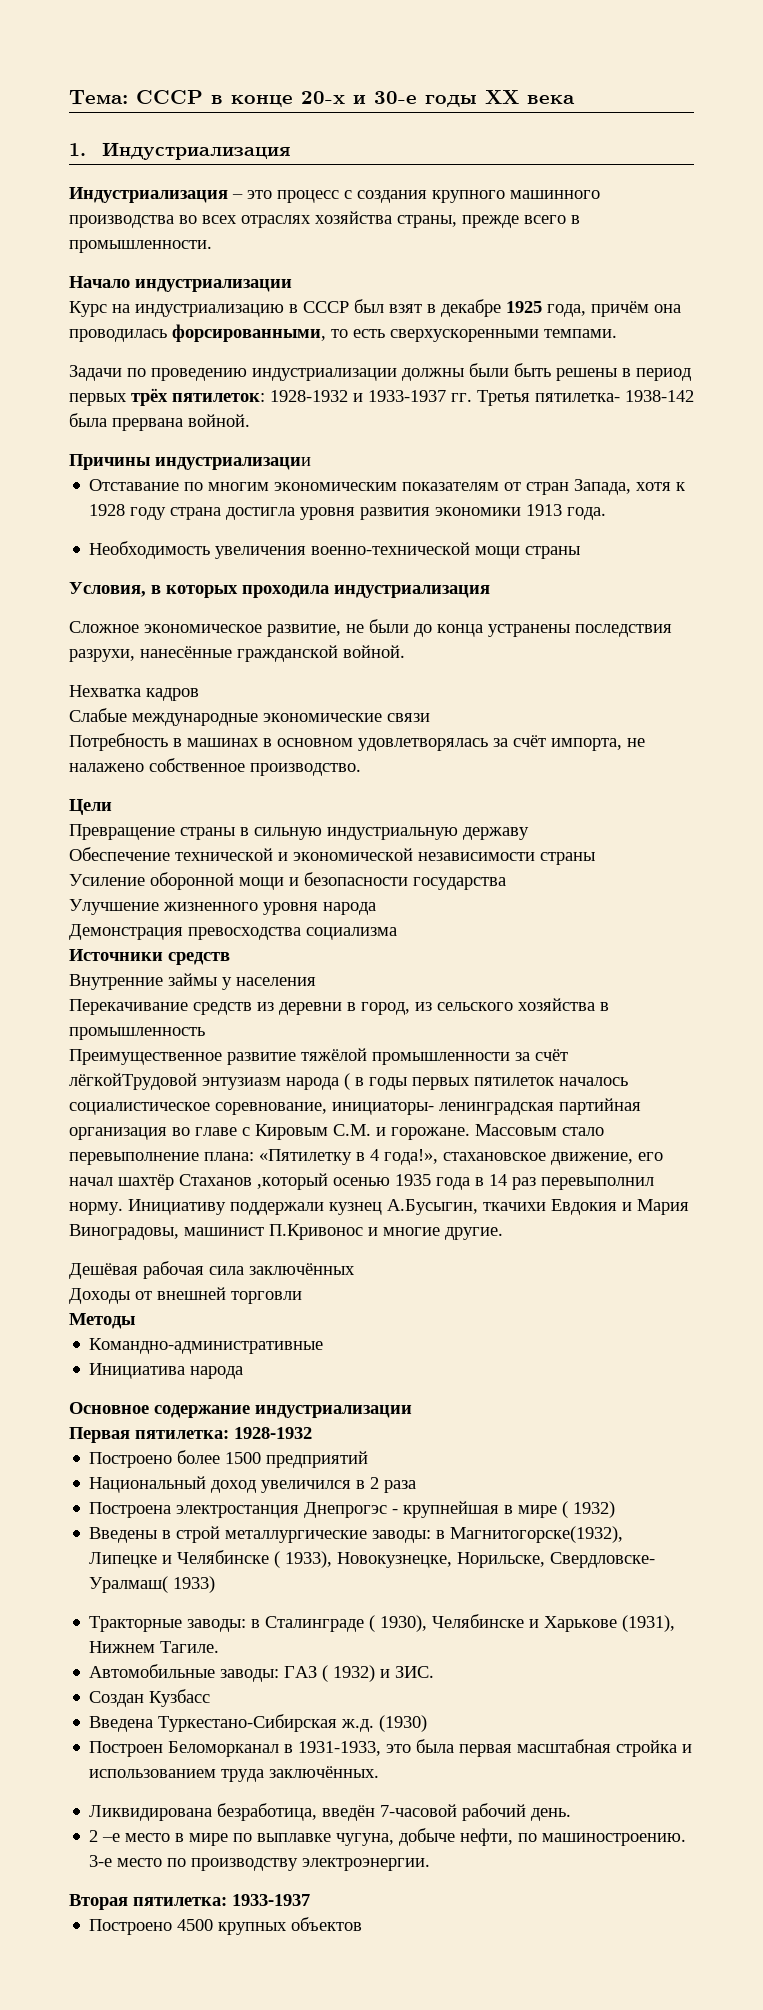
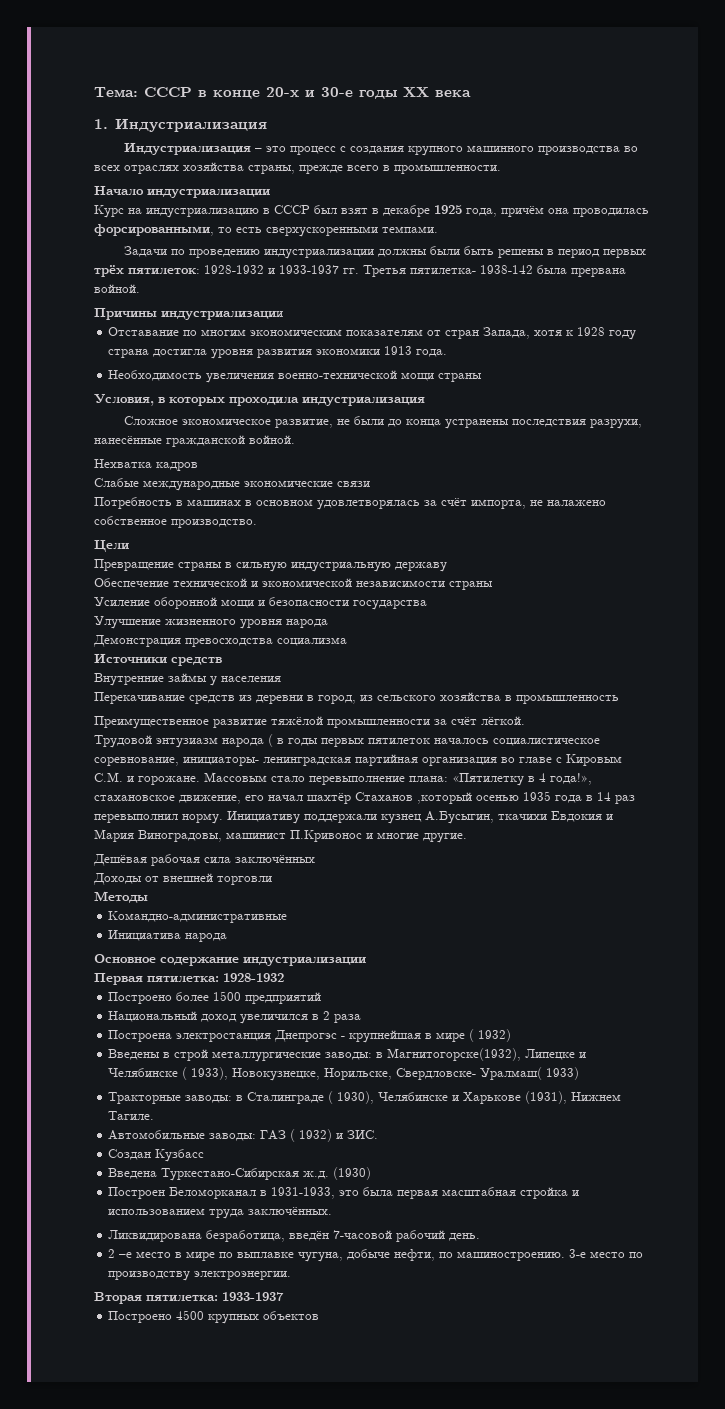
[69,1073,197,1090] лёгкойТрудовой -> [481,716,525,725] [94,735,152,748] лёгкой. // Трудовой

